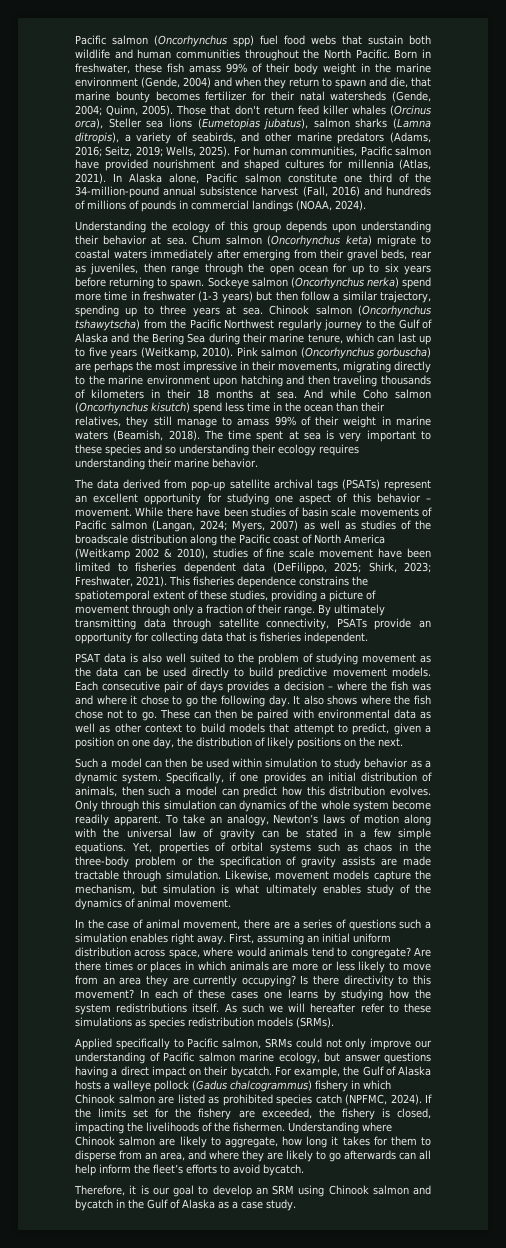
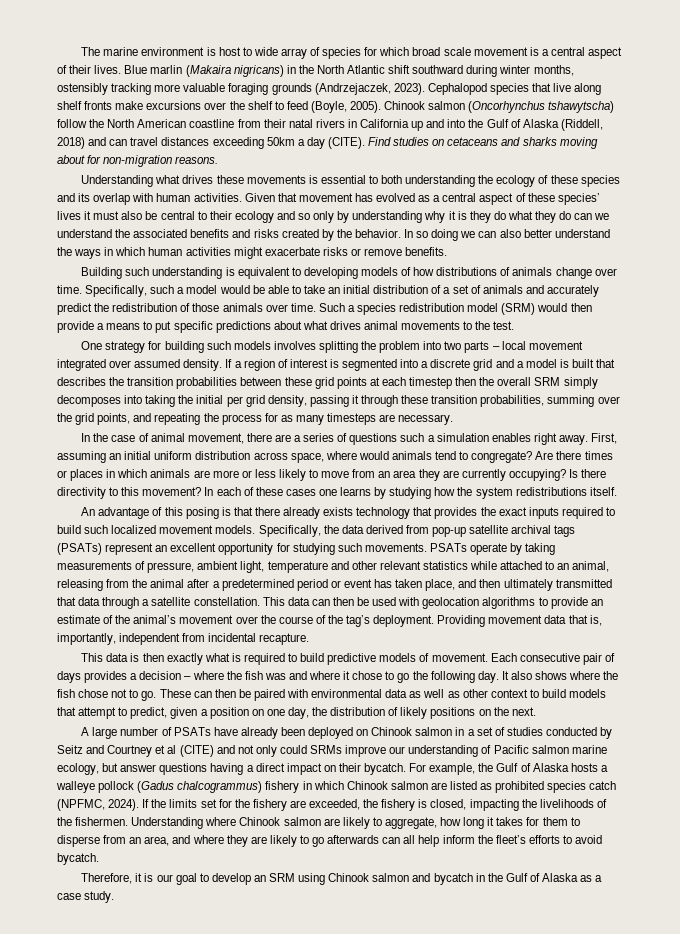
[75,35,431,47] [75,49,432,61] [75,63,431,75] [75,77,431,89] [75,91,431,103] [75,105,431,116] [75,118,431,130] [75,132,431,144] [75,146,431,157] [75,159,431,171] [75,173,432,184] [75,186,432,198] [75,200,366,212] [75,221,431,233] [75,235,432,247] [75,249,432,261] [75,263,432,275] [75,277,431,289] [75,291,432,303] [75,305,432,317] [75,319,432,331] [75,333,431,345] [75,347,431,359] [75,361,431,373] [75,375,431,387] [75,389,431,399] [75,402,385,414] [75,416,431,428] [75,430,431,442] [75,444,359,456] [75,458,258,470] [74,479,432,491] [75,493,431,505] [75,507,432,517] [75,520,431,532] [75,534,385,546] [75,548,431,560] [75,562,431,574] [75,576,368,588] [75,590,376,602] [75,604,385,616] [75,618,431,630] [75,632,368,644] [75,653,431,665] [75,667,432,679] [75,681,431,693] [75,695,432,707] [75,709,431,721] [75,723,431,735] [75,737,403,749] [75,758,432,770] [75,772,432,784] [75,786,431,798] [75,800,431,812] [75,814,432,826] [75,828,431,840] [75,842,431,854] [75,856,432,868] [75,870,431,882] [75,884,431,896] [75,898,231,910] Pacific salmon (Oncorhynchus spp) fuel food webs that sustain both wildlife and human communities throughout the North Pacific. Born in freshwater, these fish amass 99% of their body weight in the marine environment (Gende, 2004) and when they return to spawn and die, that marine bounty becomes fertilizer for their natal watersheds (Gende, 2004; Quinn, 2005). Those that don't return feed killer whales (Orcinus orca), Steller sea lions (Eumetopias jubatus), salmon sharks (Lamna ditropis), a variety of seabirds, and other marine predators (Adams, 2016; Seitz, 2019; Wells, 2025). For human communities, Pacific salmon have provided nourishment and shaped cultures for millennia (Atlas, 2021). In Alaska alone, Pacific salmon constitute one third of the 34-million-pound annual subsistence harvest (Fall, 2016) and hundreds of millions of pounds in commercial landings (NOAA, 2024). // Understanding the ecology of this group depends upon understanding their behavior at sea. Chum salmon (Oncorhynchus keta) migrate to coastal waters immediately after emerging from their gravel beds, rear as juveniles, then range through the open ocean for up to six years before returning to spawn. Sockeye salmon (Oncorhynchus nerka) spend more time in freshwater (1-3 years) but then follow a similar trajectory, spending up to three years at sea. Chinook salmon (Oncorhynchus tshawytscha) from the Pacific Northwest regularly journey to the Gulf of Alaska and the Bering Sea during their marine tenure, which can last up to five years (Weitkamp, 2010). Pink salmon (Oncorhynchus gorbuscha) are perhaps the most impressive in their movements, migrating directly to the marine environment upon hatching and then traveling thousands of kilometers in their 18 months at sea. And while Coho salmon (Oncorhynchus kisutch) spend less time in the ocean than their relatives, they still manage to amass 99% of their weight in marine waters (Beamish, 2018). The time spent at sea is very important to these species and so understanding their ecology requires understanding their marine behavior. // The data derived from pop-up satellite archival tags (PSATs) represent an excellent opportunity for studying one aspect of this behavior – movement. While there have been studies of basin scale movements of Pacific salmon (Langan, 2024; Myers, 2007) as well as studies of the broadscale distribution along the Pacific coast of North America (Weitkamp 2002 & 2010), studies of fine scale movement have been limited to fisheries dependent data (DeFilippo, 2025; Shirk, 2023; Freshwater, 2021). This fisheries dependence constrains the spatiotemporal extent of these studies, providing a picture of movement through only a fraction of their range. By ultimately transmitting data through satellite connectivity, PSATs provide an opportunity for collecting data that is fisheries independent. // PSAT data is also well suited to the problem of studying movement as the data can be used directly to build predictive movement models. Each consecutive pair of days provides a decision – where the fish was and where it chose to go the following day. It also shows where the fish chose not to go. These can then be paired with environmental data as well as other context to build models that attempt to predict, given a position on one day, the distribution of likely positions on the next. // Such a model can then be used within simulation to study behavior as a dynamic system. Specifically, if one provides an initial distribution of animals, then such a model can predict how this distribution evolves. Only through this simulation can dynamics of the whole system become readily apparent. To take an analogy, Newton’s laws of motion along with the universal law of gravity can be stated in a few simple equations. Yet, properties of orbital systems such as chaos in the three-body problem or the specification of gravity assists are made tractable through simulation. Likewise, movement models capture the mechanism, but simulation is what ultimately enables study of the dynamics of animal movement. -> [81,47,623,59] [57,65,574,77] [57,83,602,95] [57,101,615,113] [57,119,603,131] [57,137,598,149] [57,155,219,167] [81,175,620,187] [57,193,600,205] [57,211,610,223] [57,229,610,241] [57,247,448,259] [81,267,617,279] [57,285,599,297] [57,303,592,315] [57,321,515,333] [81,341,583,353] [57,359,616,371] [57,377,598,389] [57,395,620,407] [57,413,454,425] The marine environment is host to wide array of species for which broad scale movement is a central aspect of their lives. Blue marlin (Makaira nigricans) in the North Atlantic shift southward during winter months, ostensibly tracking more valuable foraging grounds (Andrzejaczek, 2023). Cephalopod species that live along shelf fronts make excursions over the shelf to feed (Boyle, 2005). Chinook salmon (Oncorhynchus tshawytscha) follow the North American coastline from their natal rivers in California up and into the Gulf of Alaska (Riddell, 2018) and can travel distances exceeding 50km a day (CITE). Find studies on cetaceans and sharks moving about for non-migration reasons. // Understanding what drives these movements is essential to both understanding the ecology of these species and its overlap with human activities. Given that movement has evolved as a central aspect of these species’ lives it must also be central to their ecology and so only by understanding why it is they do what they do can we understand the associated benefits and risks created by the behavior. In so doing we can also better understand the ways in which human activities might exacerbate risks or remove benefits. // Building such understanding is equivalent to developing models of how distributions of animals change over time. Specifically, such a model would be able to take an initial distribution of a set of animals and accurately predict the redistribution of those animals over time. Such a species redistribution model (SRM) would then provide a means to put specific predictions about what drives animal movements to the test. // One strategy for building such models involves splitting the problem into two parts – local movement integrated over assumed density. If a region of interest is segmented into a discrete grid and a model is built that describes the transition probabilities between these grid points at each timestep then the overall SRM simply decomposes into taking the initial per grid density, passing it through these transition probabilities, summing over the grid points, and repeating the process for as many timesteps are necessary.
[224,1003,431,1013] [75,1017,334,1029] [75,1038,367,1050] As such we will hereafter refer to these simulations as species redistribution models (SRMs). // Applied specifically to Pacific salmon, SRMs could not only -> [81,507,615,519] [57,525,576,537] [57,543,556,555] [57,561,610,573] [57,579,612,591] [57,597,603,609] [57,615,602,627] [57,633,310,645] [81,653,615,665] [57,671,619,683] [57,689,607,701] [57,707,536,719] [81,727,613,739] [57,745,343,757] // An advantage of this posing is that there already exists technology that provides the exact inputs required to build such localized movement models. Specifically, the data derived from pop-up satellite archival tags (PSATs) represent an excellent opportunity for studying such movements. PSATs operate by taking measurements of pressure, ambient light, temperature and other relevant statistics while attached to an animal, releasing from the animal after a predetermined period or event has taken place, and then ultimately transmitted that data through a satellite constellation. This data can then be used with geolocation algorithms to provide an estimate of the animal’s movement over the course of the tag’s deployment. Providing movement data that is, importantly, independent from incidental recapture. // This data is then exactly what is required to build predictive models of movement. Each consecutive pair of days provides a decision – where the fish was and where it chose to go the following day. It also shows where the fish chose not to go. These can then be paired with environmental data as well as other context to build models that attempt to predict, given a position on one day, the distribution of likely positions on the next. // A large number of PSATs have already been deployed on Chinook salmon in a set of studies conducted by Seitz and Courtney et al (CITE) and not only could SRMs

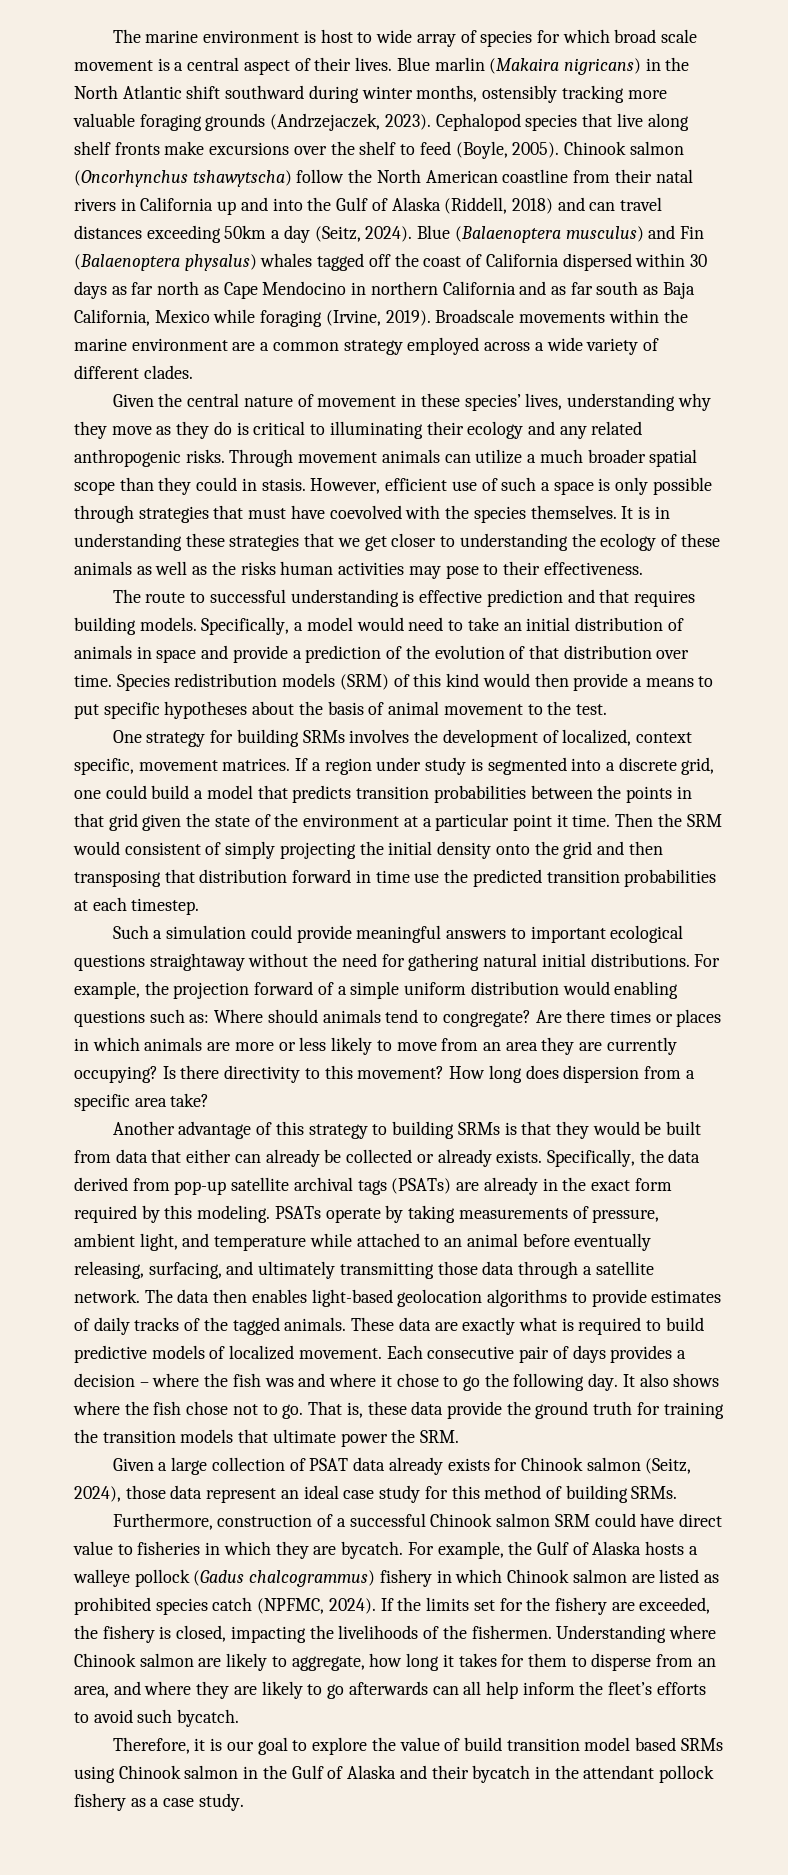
[327,137,598,149] [57,155,219,167] [81,175,403,187] (CITE). Find studies on cetaceans and sharks moving about for non-migration reasons. // Understanding what drives these movements is essential to both -> [314,225,704,243] [74,253,707,271] [74,281,695,299] [74,309,688,327] [74,337,659,355] [74,365,193,379] [112,393,711,411] [74,421,643,439] [74,449,698,467] [74,477,712,495] [74,505,670,523] [74,533,456,551] (Seitz, 2024). Blue (Balaenoptera musculus) and Fin (Balaenoptera physalus) whales tagged off the coast of California dispersed within 30 days as far north as Cape Mendocino in northern California and as far south as Baja California, Mexico while foraging (Irvine, 2019). Broadscale movements within the marine environment are a common strategy employed across a wide variety of different clades. // Given the central nature of movement in these species’ lives, understanding why they move as they do is critical to illuminating their ecology and any related anthropogenic risks. Through movement animals can utilize a much broader spatial scope than they could in stasis. However, efficient use of such a space is only possible through strategies that must have coevolved with the species themselves. It is in understanding these strategies that we get closer to
[580,175,620,187] [57,193,600,205] [57,211,610,223] [57,229,610,241] [57,247,448,259] [81,267,617,279] [57,285,175,297] species and its overlap with human activities. Given that movement has evolved as a central aspect of these species’ lives it must also be central to their ecology and so only by understanding why it is they do what they do can we understand the associated benefits and risks created by the behavior. In so doing we can also better understand the ways in which human activities might exacerbate risks or remove benefits. // Building such understanding is equivalent to developing models of how distributions of animals change over time. Specifically, such -> [74,561,643,579] [112,589,695,607] [74,617,290,635] animals as well as the risks human activities may pose to their effectiveness. // The route to successful understanding is effective prediction and that requires building models. Specifically,
[252,285,289,294] be able -> [408,617,444,631] need
[443,285,599,297] [57,303,536,315] a set of animals and accurately predict the redistribution of those animals over time. Such a species redistribution model (SRM) -> [74,645,690,663] [74,673,480,691] animals in space and provide a prediction of the evolution of that distribution over time. Species redistribution models (SRM) of this kind
[215,321,461,333] predictions about what drives animal movements -> [164,701,523,719] hypotheses about the basis of animal movement
[206,341,583,353] [57,359,223,371] such models involves splitting the problem into two parts – local movement integrated over assumed density. -> [302,729,692,747] [74,758,291,775] SRMs involves the development of localized, context specific, movement matrices.
[277,359,328,368] of interest -> [376,757,467,775] under study
[473,359,616,371] [57,377,598,389] [57,395,620,407] [57,413,454,425] [81,433,618,445] [57,451,389,463] grid and a model is built that describes the transition probabilities between these grid points at each timestep then the overall SRM simply decomposes into taking the initial per grid density, passing it through these transition probabilities, summing over the grid points, and repeating the process for as many timesteps are necessary. // In the case of animal movement, there are a series of questions such a simulation enables right away. First, assuming an initial uniform distribution across space, where would -> [681,757,715,775] [74,785,692,803] [74,813,722,831] [73,841,663,859] [74,869,717,887] [74,897,200,915] [112,925,684,943] [74,953,721,971] [74,981,679,999] [74,1009,318,1027] grid, one could build a model that predicts transition probabilities between the points in that grid given the state of the environment at a particular point it time. Then the SRM would consistent of simply projecting the initial density onto the grid and then transposing that distribution forward in time use the predicted transition probabilities at each timestep. // Such a simulation could provide meaningful answers to important ecological questions straightaway without the need for gathering natural initial distributions. For example, the projection forward of a simple uniform distribution would enabling questions such as: Where should
[204,487,617,499] [81,507,615,519] [57,525,256,534] In each of these cases one learns by studying how the system redistributions itself. // An advantage of this posing is that there already exists technology that provides the exact inputs required to build such localized movement models. -> [449,1065,695,1083] [74,1093,210,1111] [112,1121,702,1139] [74,1149,543,1167] How long does dispersion from a specific area take? // Another advantage of this strategy to building SRMs is that they would be built from data that either can already be collected or already exists.
[105,543,427,555] represent an excellent opportunity for studying such movements. -> [456,1177,672,1195] [74,1205,271,1223] are already in the exact form required by this modeling.
[267,561,610,573] [57,579,612,591] [57,597,603,609] [57,615,602,627] [57,633,310,645] [81,653,164,662] temperature and other relevant statistics while attached to an animal, releasing from the animal after a predetermined period or event has taken place, and then ultimately transmitted that data through a satellite constellation. This data can then be used with geolocation algorithms to provide an estimate of the animal’s movement over the course of the tag’s deployment. Providing movement data that is, importantly, independent from incidental recapture. // This data is then -> [182,1233,652,1251] [74,1261,654,1279] [74,1289,722,1307] [74,1317,458,1335] and temperature while attached to an animal before eventually releasing, surfacing, and ultimately transmitting those data through a satellite network. The data then enables light-based geolocation algorithms to provide estimates of daily tracks of the tagged animals. These data are
(430, 657) none -> [229,1345,295,1360] localized
[159,689,607,701] [57,707,536,719] [81,727,613,739] [57,745,607,757] [57,763,361,775] These can then be paired with environmental data as well as other context to build models that attempt to predict, given a position on one day, the distribution of likely positions on the next. // A large number of PSATs have already been deployed on Chinook salmon in a set of studies conducted by Seitz and Courtney et al (CITE) and not only could SRMs improve our understanding of Pacific salmon marine ecology, but answer questions having a direct impact on their -> [308,1401,724,1419] [74,1429,460,1447] [112,1457,692,1475] [74,1485,678,1503] [112,1513,722,1530] [73,1541,337,1559] That is, these data provide the ground truth for training the transition models that ultimate power the SRM. // Given a large collection of PSAT data already exists for Chinook salmon (Seitz, 2024), those data represent an ideal case study for this method of building SRMs. // Furthermore, construction of a successful Chinook salmon SRM could have direct value to fisheries in which they are
(603, 839) none -> [137,1709,173,1723] such
[211,873,296,885] develop an SRM -> [312,1737,723,1755] explore the value of build transition model based SRMs
[412,873,473,885] and bycatch -> (239, 1772) none
(579, 877) none -> [399,1765,715,1783] [74,1793,126,1811] and their bycatch in the attendant pollock fishery

